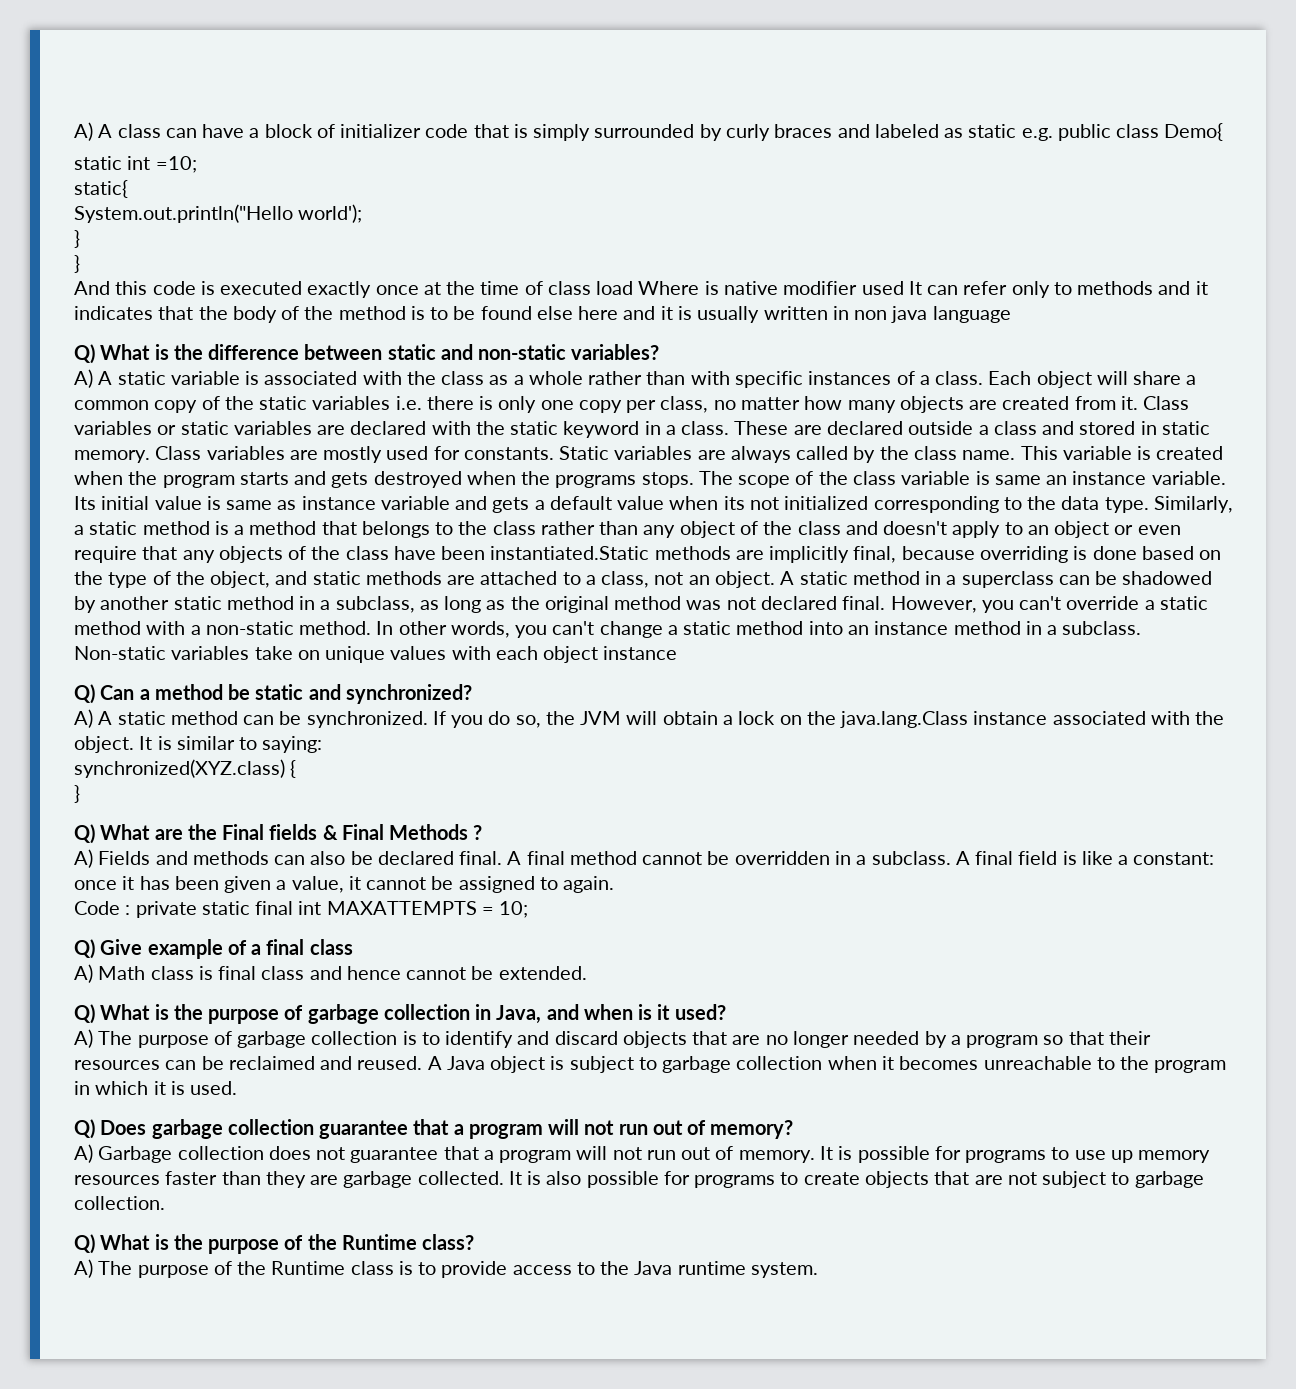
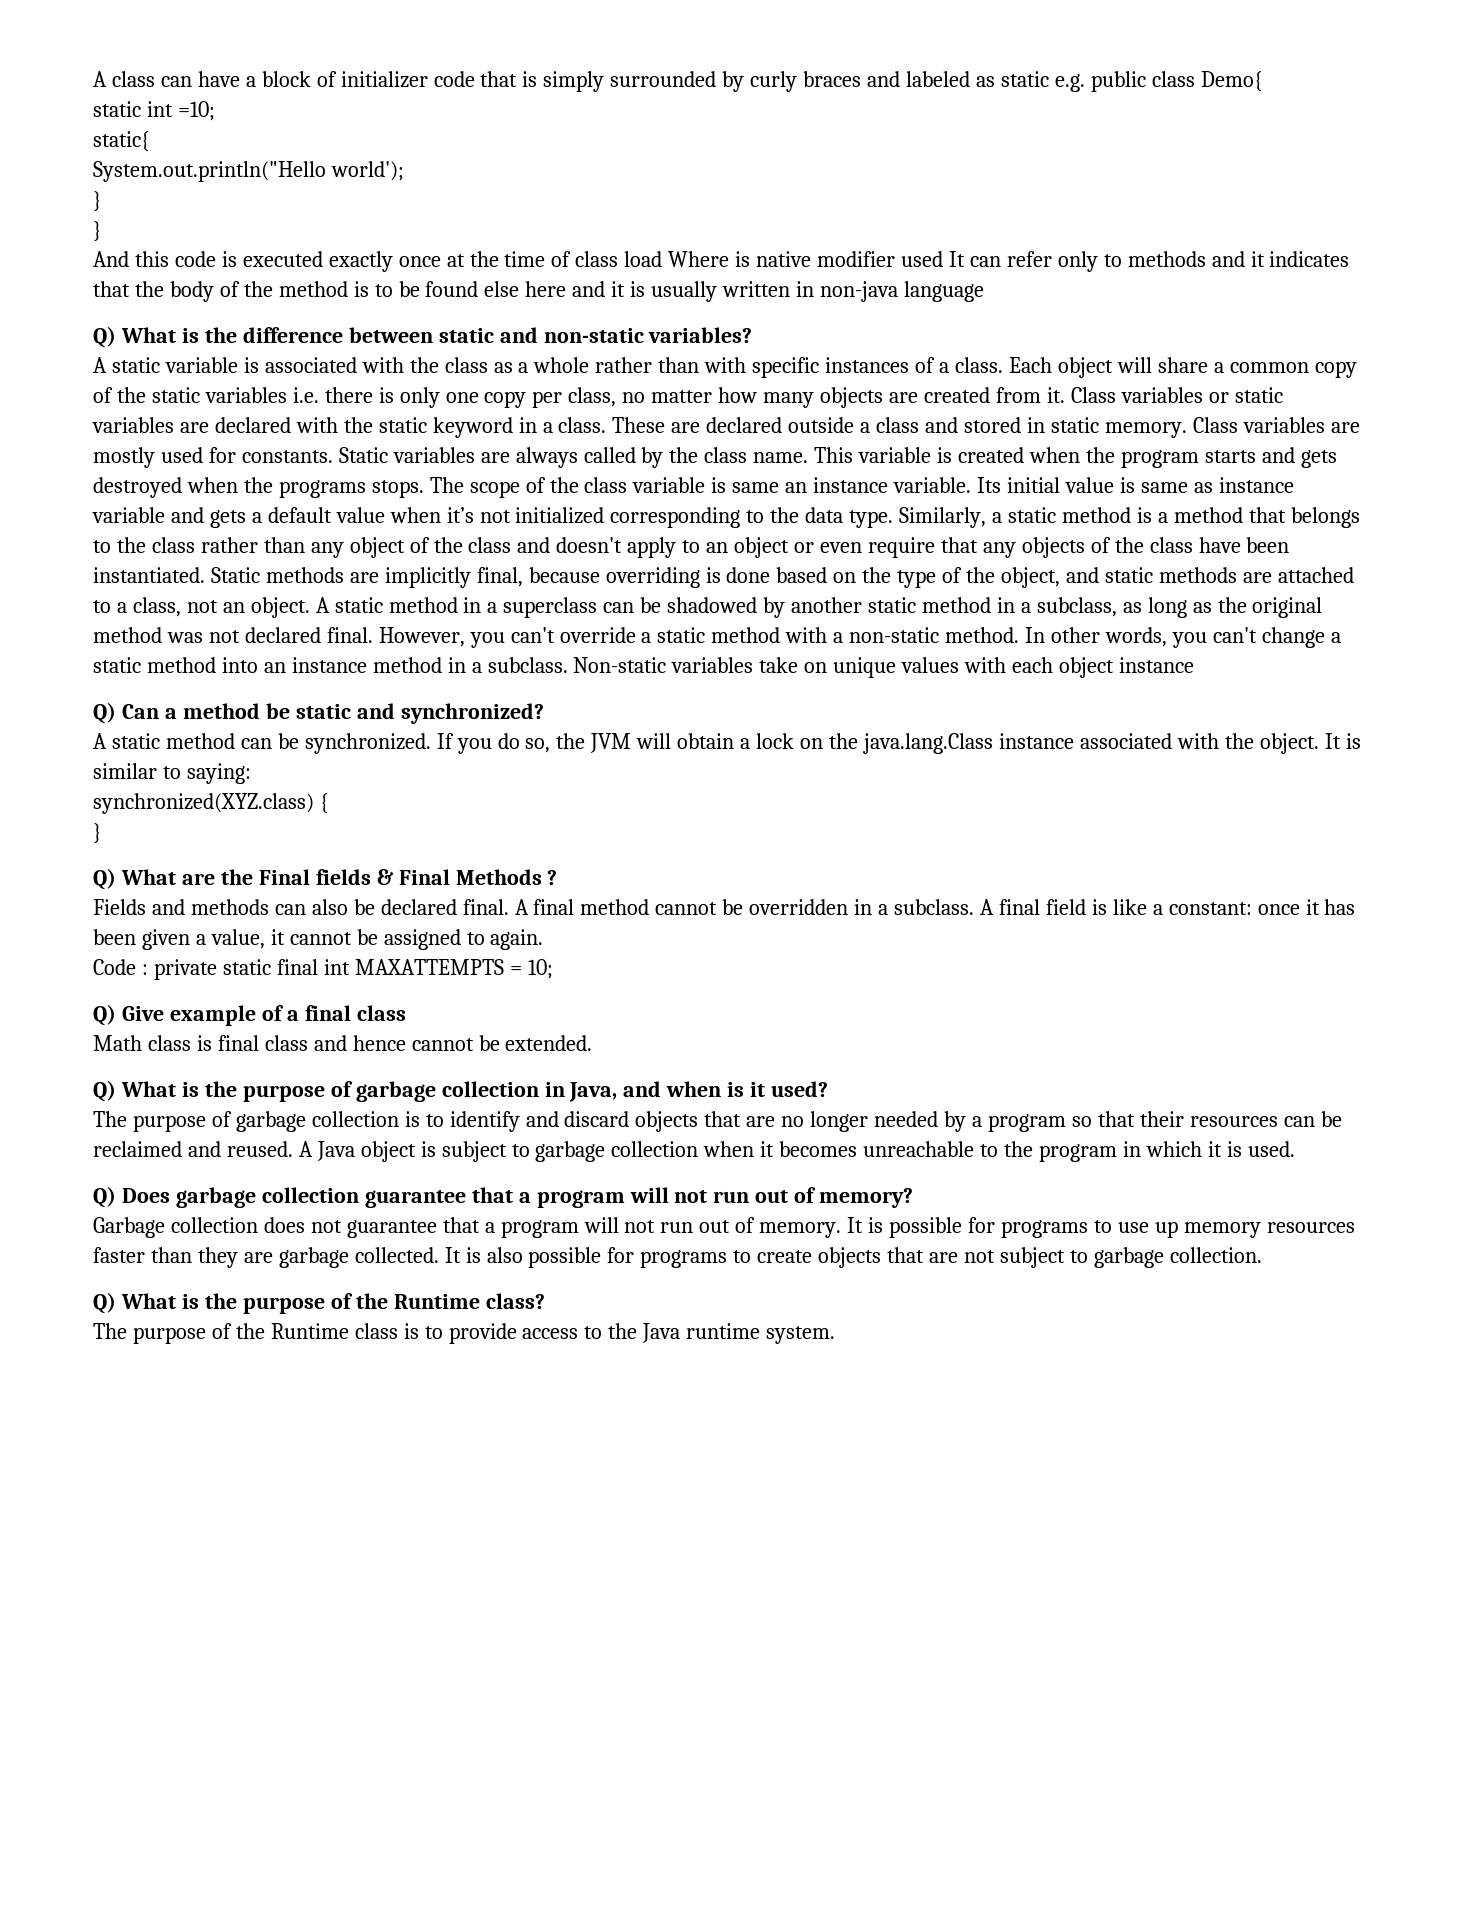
[74,122,93,141] A) -> (93, 79) none
[854,306,928,323] non java -> [819,281,898,302] non-java
[74,369,93,388] A) -> (753, 335) none
[723,496,745,510] its -> [446,507,474,523] it’s
[490,546,650,560] instantiated.Static -> [93,567,260,583] instantiated. Static
[74,709,93,728] A) -> (544, 713) none
[74,849,93,868] A) -> (558, 877) none
[74,964,93,983] A) -> (406, 1013) none
[74,1029,93,1048] A) -> (829, 1089) none
[74,1144,93,1163] A) -> (914, 1198) none
[74,1259,93,1278] A) -> (545, 1301) none

